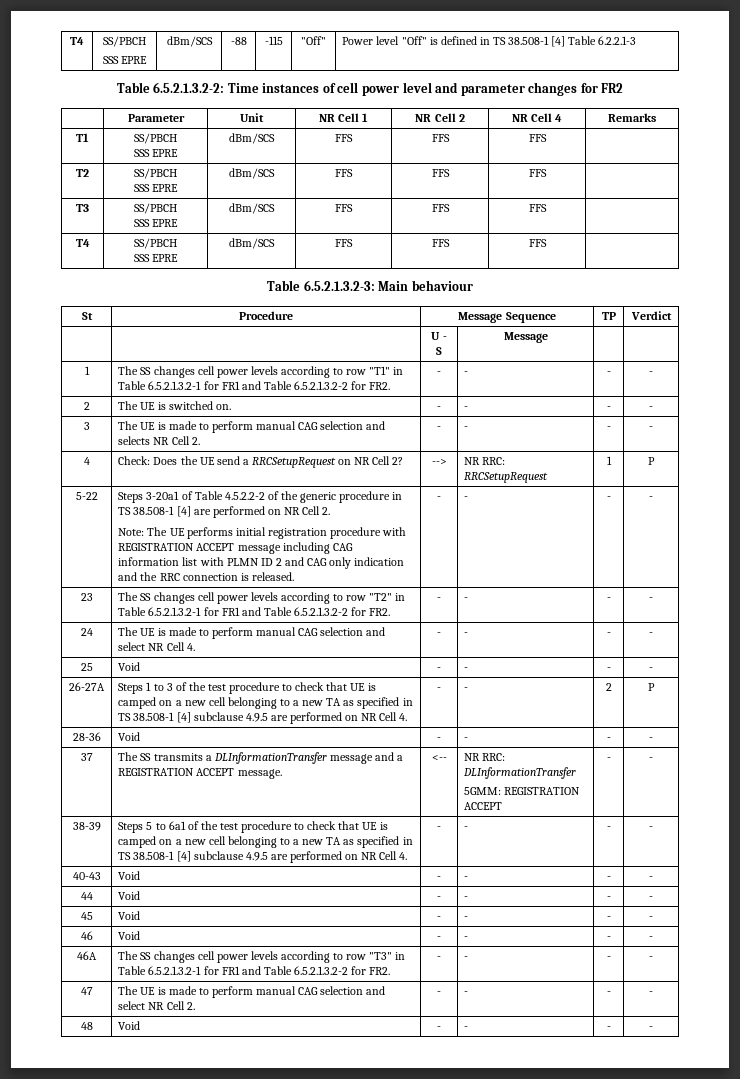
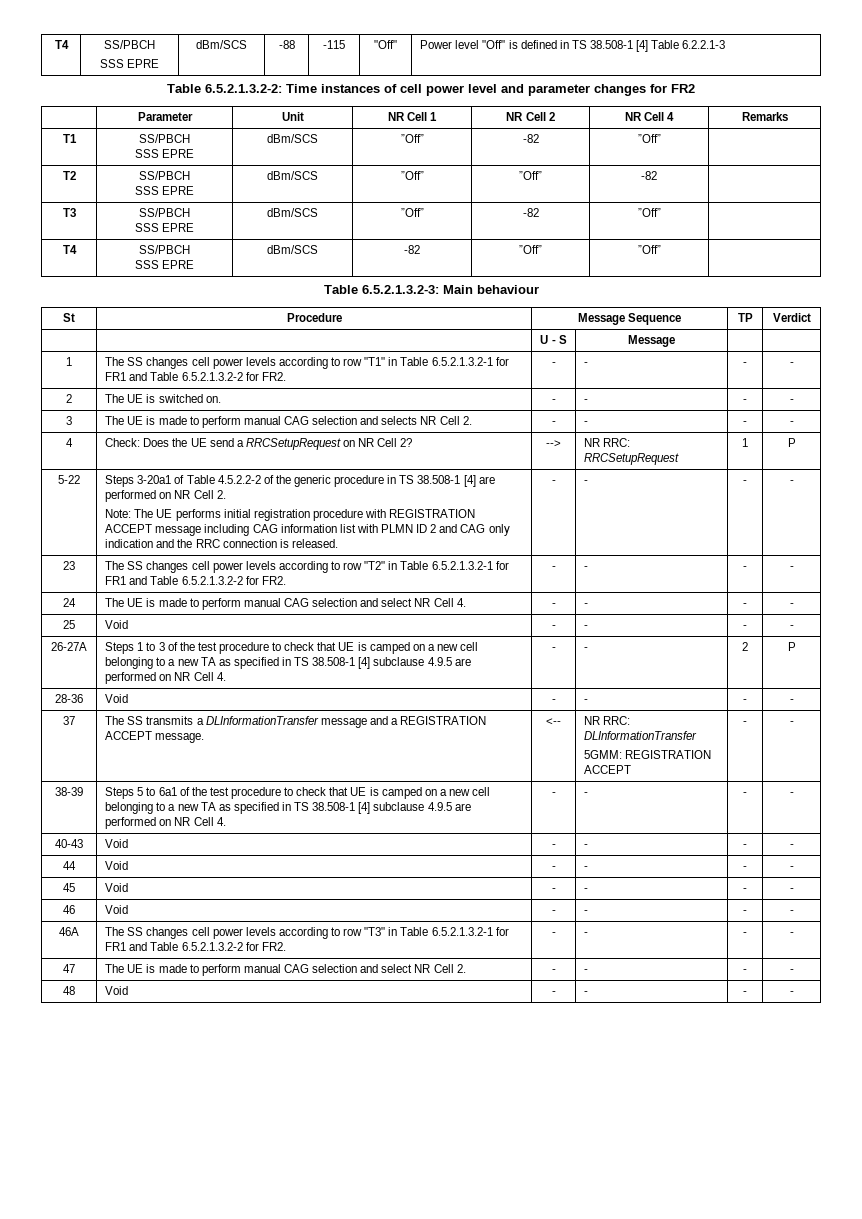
[335,134,353,142] [431,134,450,142] [528,134,547,142] FFS | FFS | FFS -> [400,134,424,143] [522,134,539,143] [637,134,661,143] ”Off” | -82 | ”Off”
[335,169,353,177] [431,169,450,177] [528,169,547,177] FFS | FFS | FFS -> [400,171,424,180] [519,171,542,180] [641,171,657,180] ”Off” | ”Off” | -82
[335,204,353,212] [431,204,450,212] [528,204,547,212] [75,239,90,247] [134,238,177,249] [133,254,179,262] [229,238,275,249] [335,239,353,247] [431,239,450,247] [528,239,547,247] FFS | FFS | FFS | // T4 | SS/PBCH // SSS EPRE | dBm/SCS | FFS | FFS | FFS -> [400,208,424,217] [522,208,539,217] [637,208,661,217] [62,245,77,254] [139,245,190,254] [134,260,195,269] [267,245,318,254] [404,245,420,254] [519,245,542,254] [637,245,661,254] ”Off” | -82 | ”Off” | // T4 | SS/PBCH // SSS EPRE | dBm/SCS | -82 | ”Off” | ”Off”

